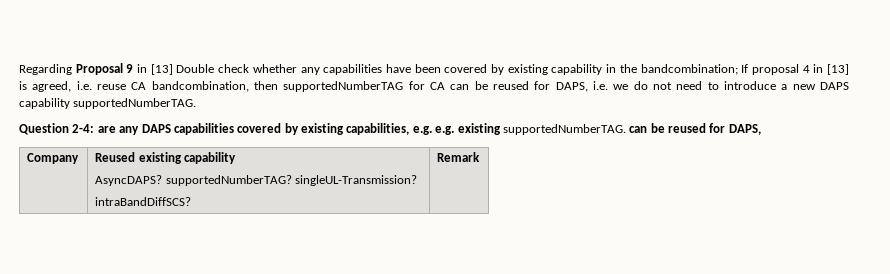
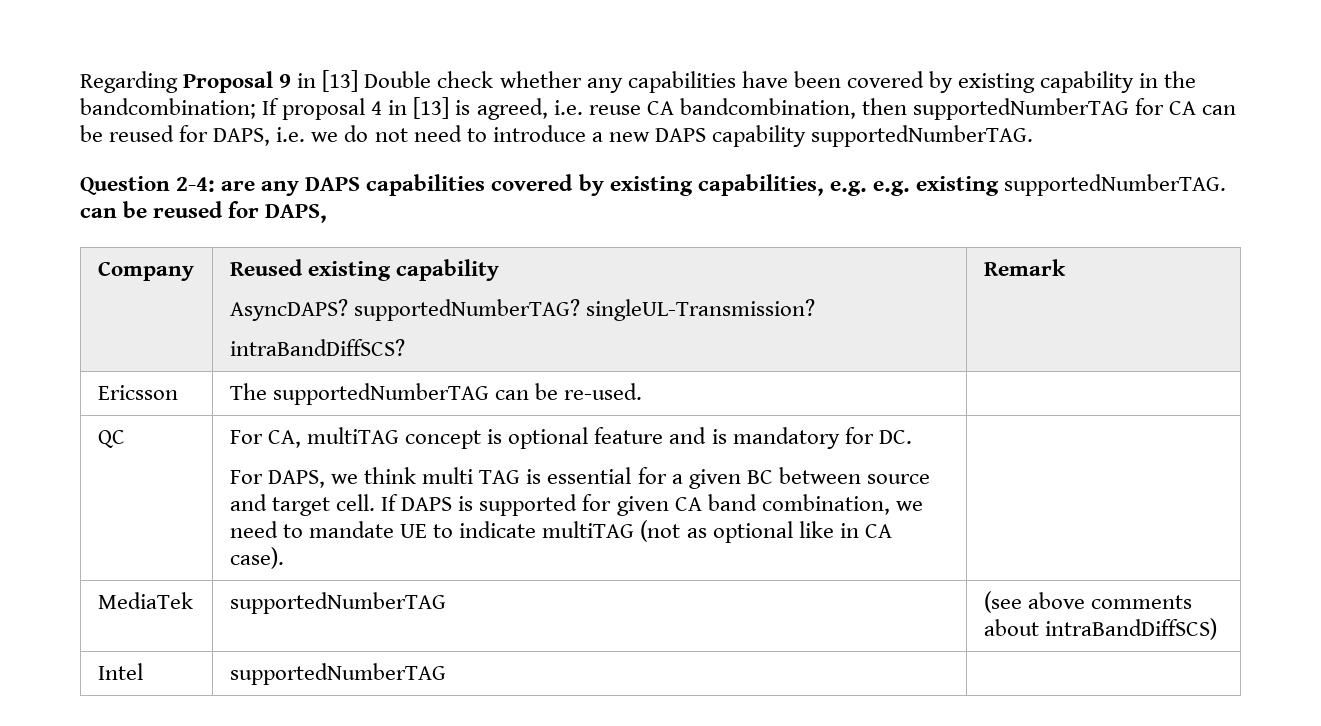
(481, 157) none -> [97,385,178,400] [229,383,643,405] [97,430,125,448] [229,427,912,449] [229,467,930,489] [229,494,923,516] [229,520,892,543] [229,547,284,569] [97,592,193,609] [229,592,446,614] [983,591,1193,613] [983,618,1218,640] [97,663,143,680] [229,663,446,685] // Ericsson | The supportedNumberTAG can be re-used. | // QC | For CA, multiTAG concept is optional feature and is mandatory for DC. // For DAPS, we think multi TAG is essential for a given BC between source and target cell. If DAPS is supported for given CA band combination, we need to mandate UE to indicate multiTAG (not as optional like in CA case). | // MediaTek | supportedNumberTAG | (see above comments about intraBandDiffSCS) // Intel | supportedNumberTAG |

